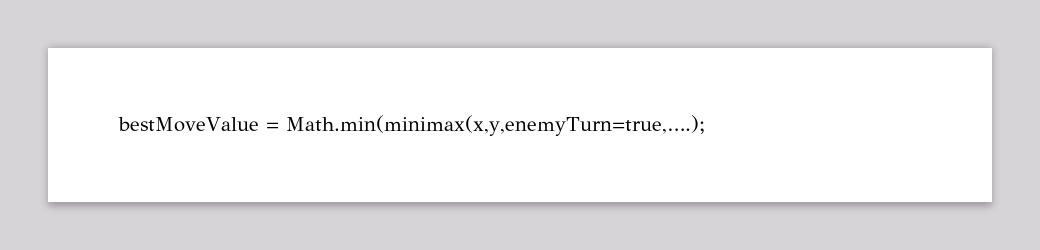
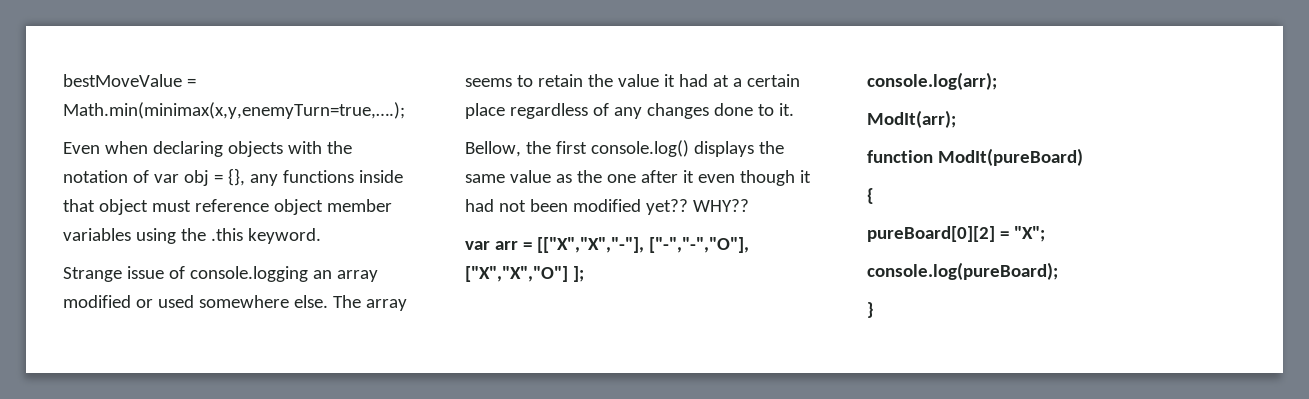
(705, 125) none -> [63,141,352,157] [63,168,403,186] [63,199,392,215] [63,228,321,244] [63,266,378,282] [63,295,407,311] [465,74,800,87] [465,103,794,119] [465,140,784,157] [465,170,811,186] [465,199,749,215] [465,237,749,253] [465,266,584,282] [867,72,997,90] [867,110,956,128] [867,148,1083,166] [867,188,874,204] [867,226,1045,242] [867,262,1058,280] [867,302,874,318] // Even when declaring objects with the notation of var obj = {}, any functions inside that object must reference object member variables using the .this keyword. // Strange issue of console.logging an array modified or used somewhere else. The array seems to retain the value it had at a certain place regardless of any changes done to it. // Bellow, the first console.log() displays the same value as the one after it even though it had not been modified yet?? WHY?? // var arr = [["X","X","-"], ["-","-","O"], ["X","X","O"] ]; // console.log(arr); // ModIt(arr); // function ModIt(pureBoard) // { // pureBoard[0][2] = "X"; // console.log(pureBoard); // }

